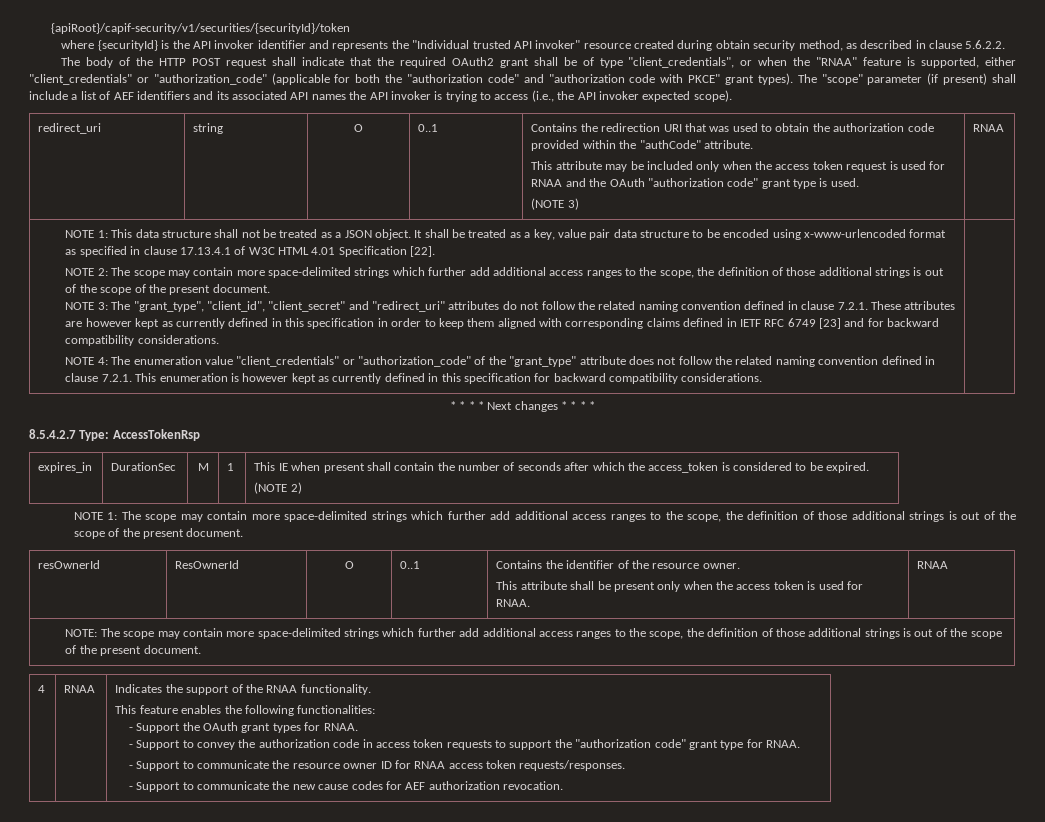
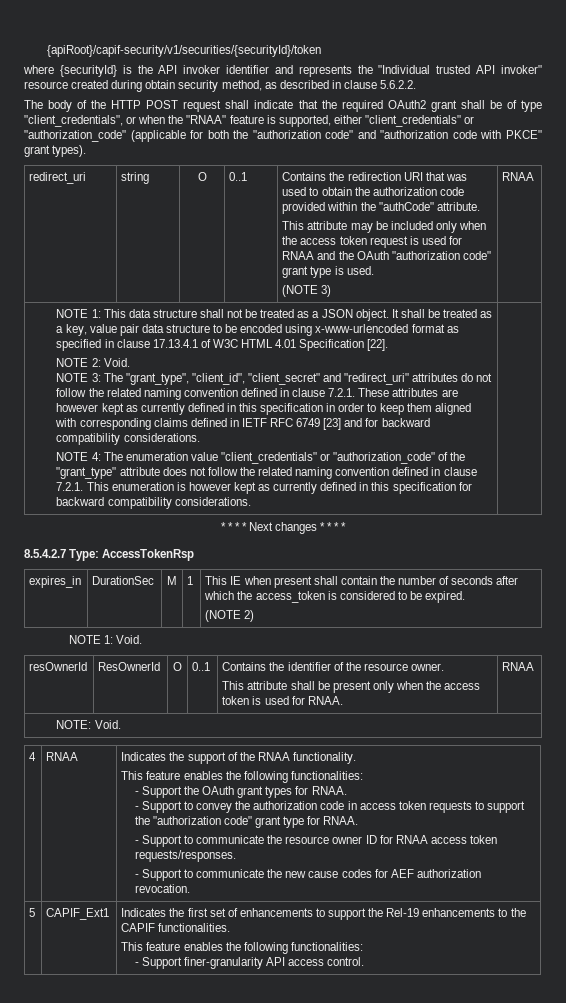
[797,73,1017,85] [29,90,732,102] The "scope" parameter (if present) shall include a list of AEF identifiers and its associated API names the API invoker is trying to access (i.e., the API invoker expected scope). -> (87, 151) none
[111,267,944,278] [65,284,270,295] The scope may contain more space-delimited strings which further add additional access ranges to the scope, the definition of those additional strings is out of the scope of the present document. -> [103,358,130,367] Void.
[121,511,1017,522] [73,528,244,539] The scope may contain more space-delimited strings which further add additional access ranges to the scope, the definition of those additional strings is out of the scope of the present document. -> [116,635,143,644] Void.
[100,628,1002,639] [65,645,201,656] The scope may contain more space-delimited strings which further add additional access ranges to the scope, the definition of those additional strings is out of the scope of the present document. -> [94,720,121,729] Void.
(564, 785) none -> [29,908,36,917] [46,908,110,920] [121,908,526,920] [121,923,231,932] [121,942,363,954] [134,957,365,969] // 5 | CAPIF_Ext1 | Indicates the first set of enhancements to support the Rel-19 enhancements to the CAPIF functionalities. // This feature enables the following functionalities: // - Support finer-granularity API access control.

